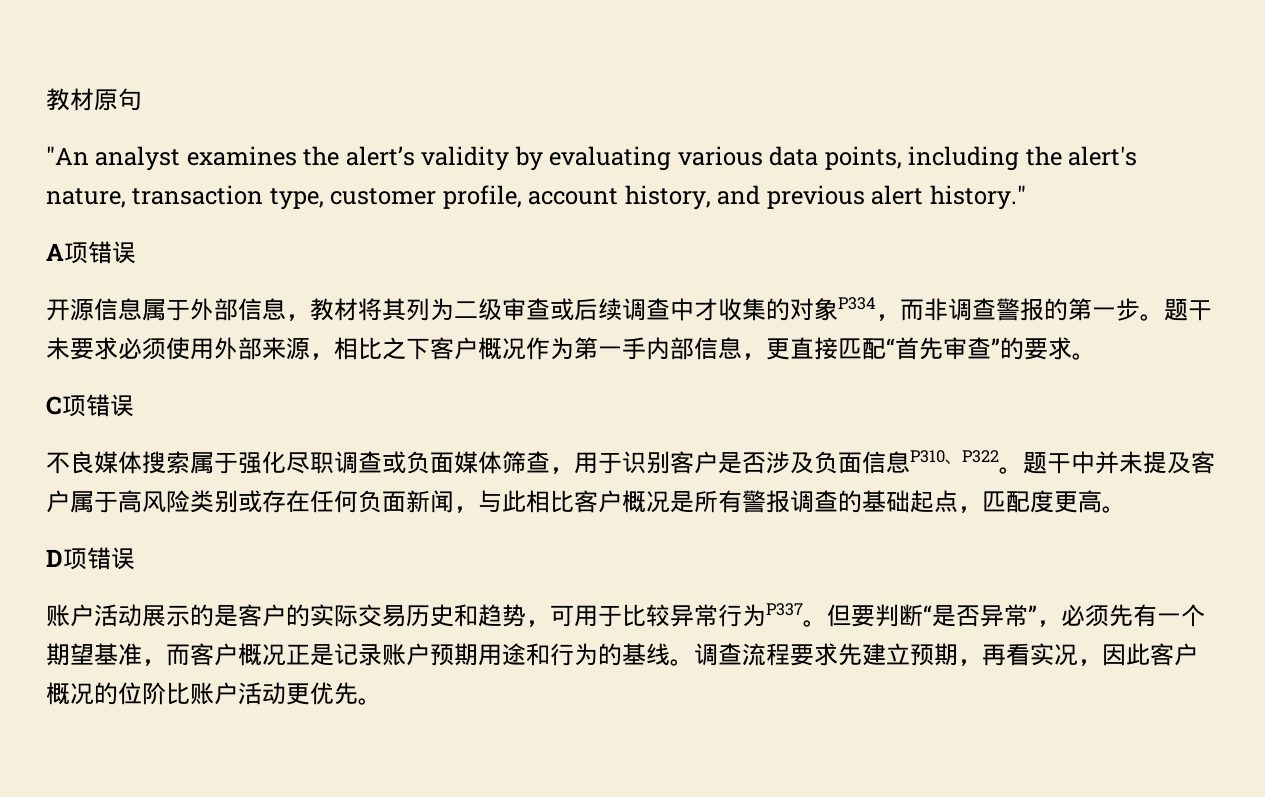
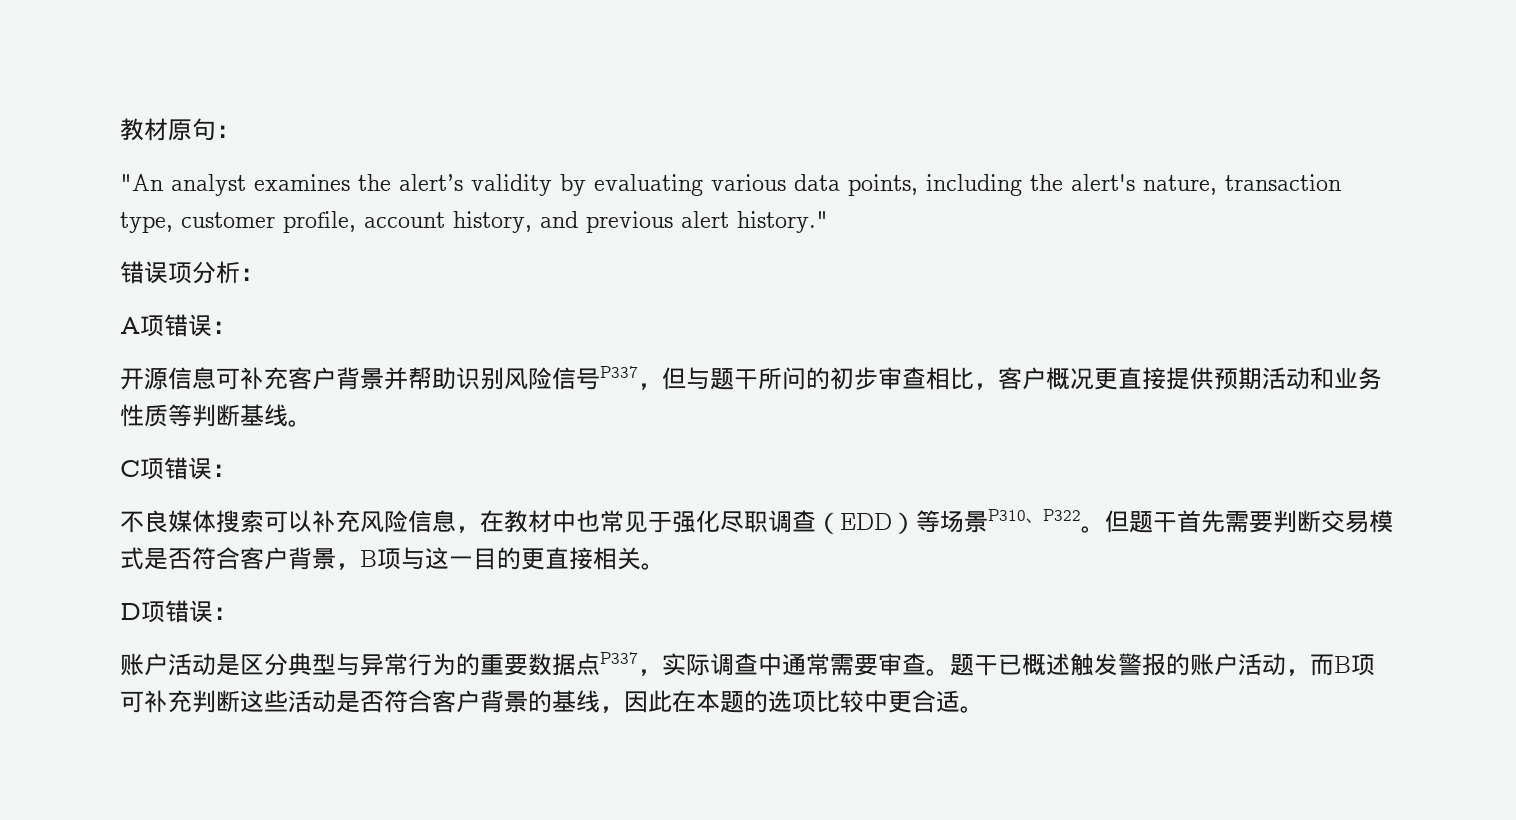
(142, 99) none -> [216,125,240,138] ：
(1026, 197) none -> [120,261,264,284] // 错误项分析：
(136, 252) none -> [212,321,236,334] ：
[142,297,876,321] [876,298,1212,321] [46,337,1072,360] 属于外部信息，教材将其列为二级审查或后续调查中才收集的对象P334，而非调查警报的第一步。题干未要求必须使用外部来源，相比之下客户概况作为第一手内部信息，更直接匹配“首先审查”的要求 -> [216,366,638,390] [638,367,1382,390] [120,404,288,427] 可补充客户背景并帮助识别风险信号P337，但与题干所问的初步审查相比，客户概况更直接提供预期活动和业务性质等判断基线
(134, 405) none -> [212,464,236,477] ：
[190,450,999,474] [999,451,1215,474] [46,490,1102,513] 属于强化尽职调查或负面媒体筛查，用于识别客户是否涉及负面信息P310、P322。题干中并未提及客户属于高风险类别或存在任何负面新闻，与此相比客户概况是所有警报调查的基础起点，匹配度更高 -> [264,509,1081,534] [1081,510,1393,533] [120,547,641,570] 可以补充风险信息，在教材中也常见于强化尽职调查（EDD）等场景P310、P322。但题干首先需要判断交易模式是否符合客户背景，B项与这一目的更直接相关
[46,603,803,627] [803,604,1205,627] [46,643,1198,666] [46,682,358,705] // 账户活动展示的是客户的实际交易历史和趋势，可用于比较异常行为P337。但要判断“是否异常”，必须先有一个期望基准，而客户概况正是记录账户预期用途和行为的基线。调查流程要求先建立预期，再看实况，因此客户概况的位阶比账户活动更优先 -> [213,607,237,620] [120,652,638,676] [638,653,1375,676] [120,690,960,713] ： // 账户活动是区分典型与异常行为的重要数据点P337，实际调查中通常需要审查。题干已概述触发警报的账户活动，而B项可补充判断这些活动是否符合客户背景的基线，因此在本题的选项比较中更合适

